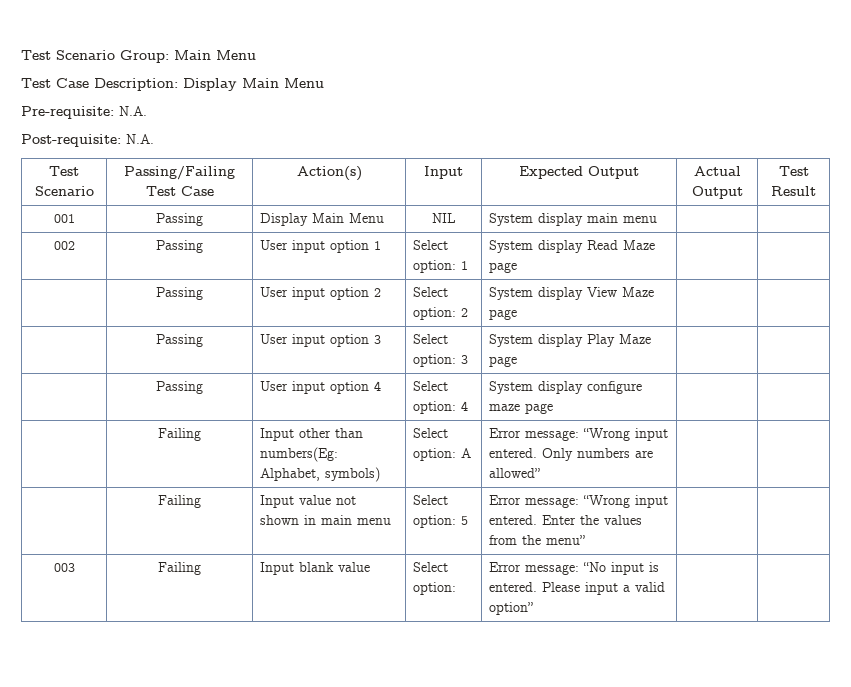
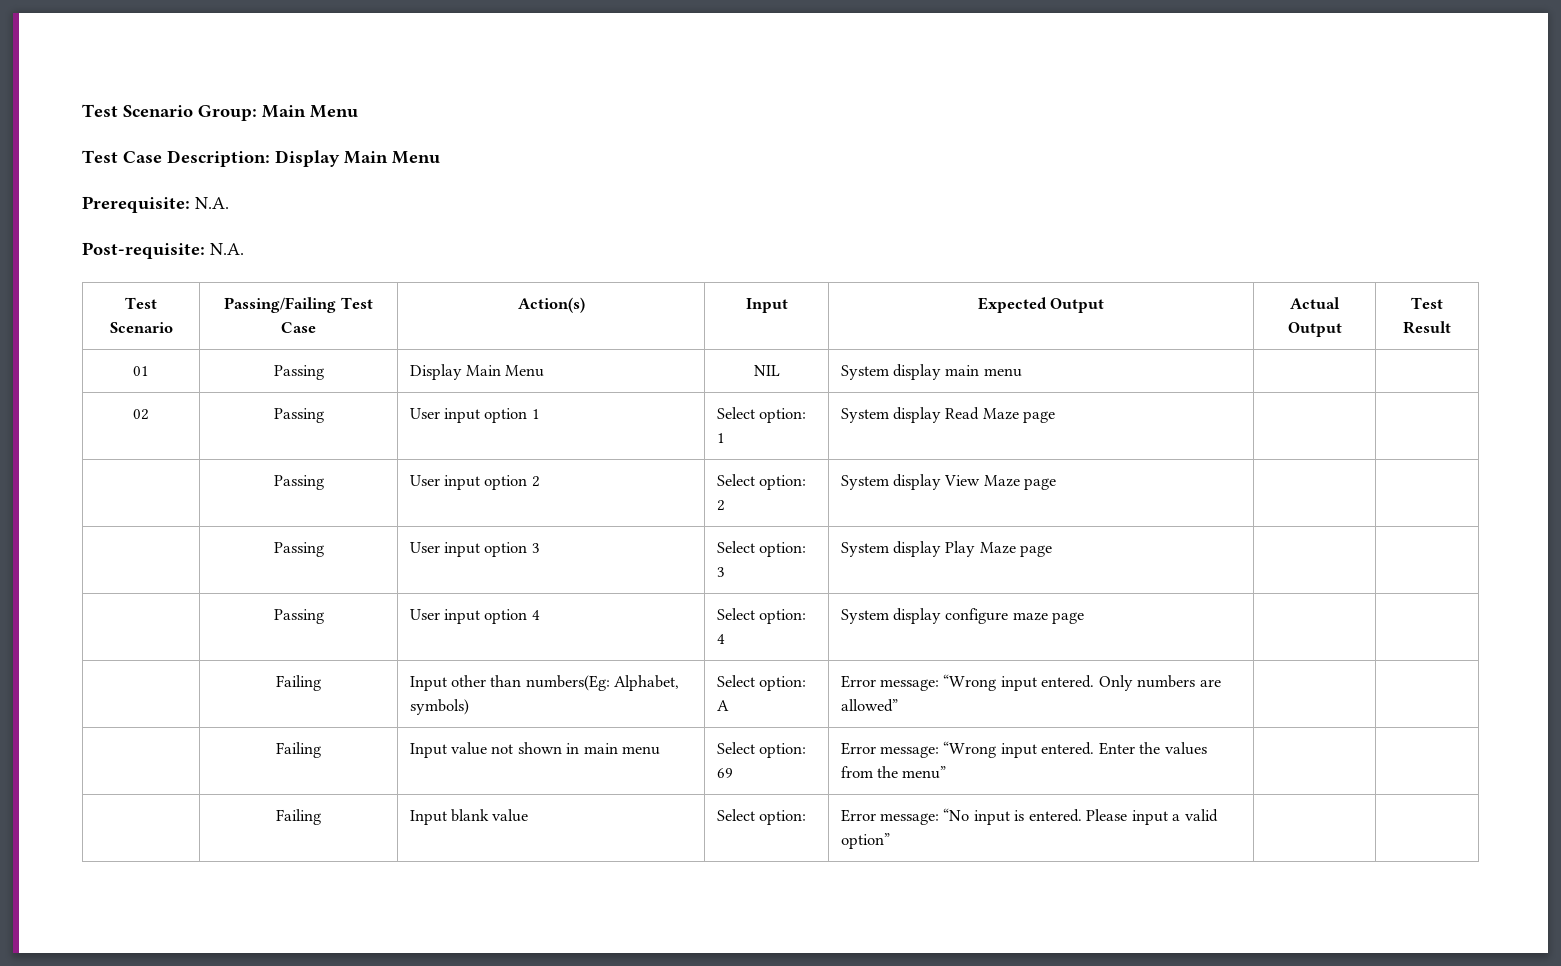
[21,106,114,119] Pre-requisite: -> [82,196,190,213] Prerequisite:
[53,214,75,223] 001 -> [133,366,149,376] 01
[53,241,75,250] 002 -> [133,409,149,420] 02
[461,516,469,525] 5 -> [716,768,733,778] 69
[53,563,75,572] 003 -> (947, 772) none

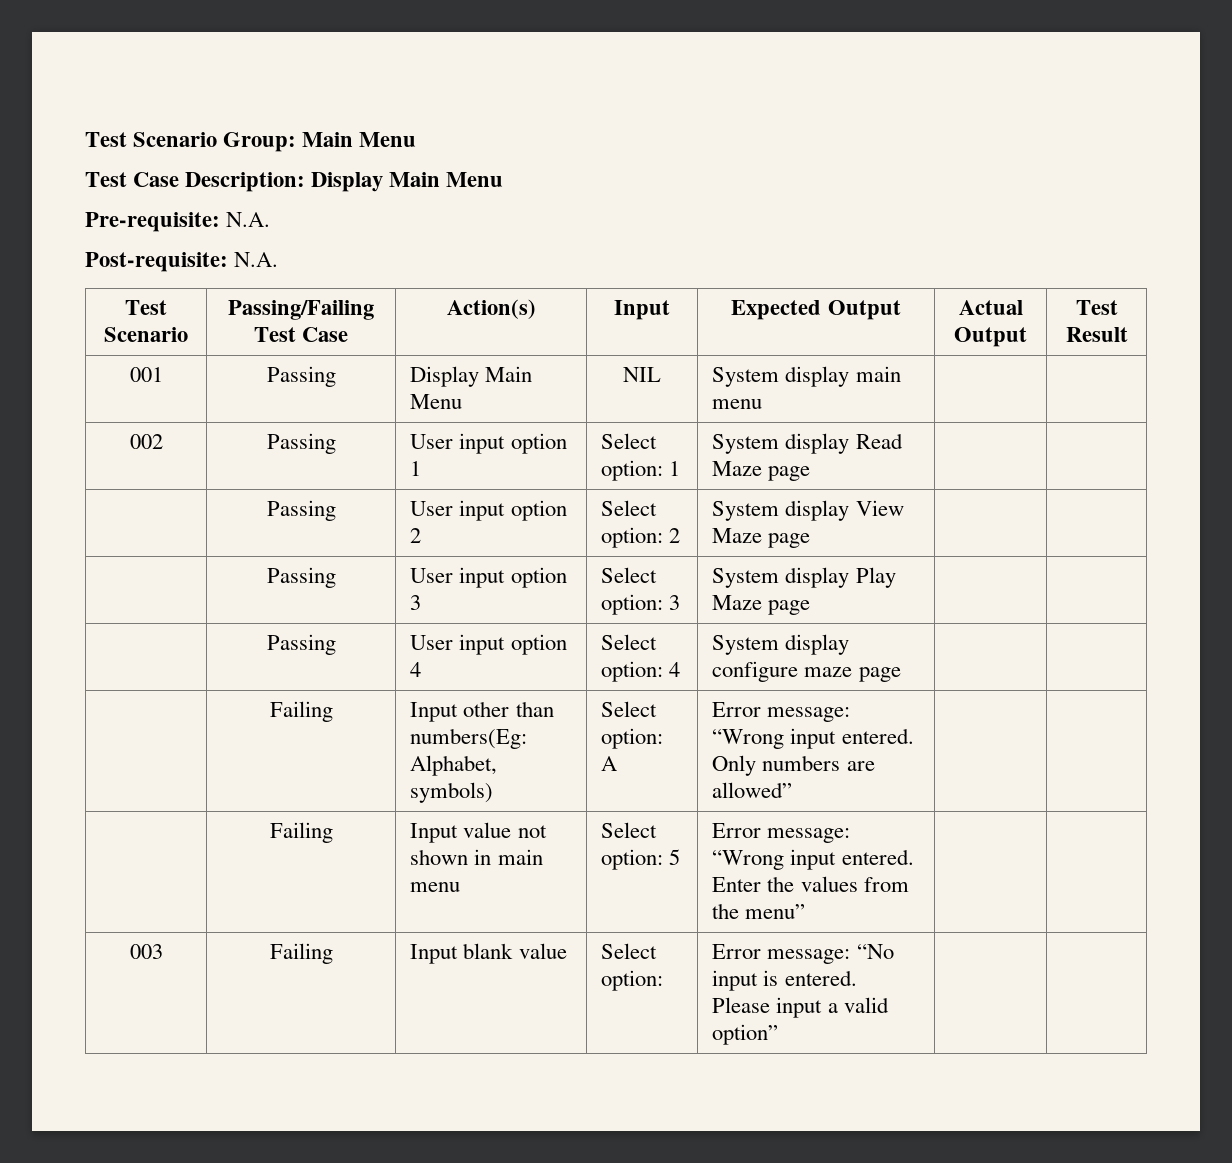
[82,196,190,213] Prerequisite: -> [85,212,220,232] Pre-requisite:
[133,366,149,376] 01 -> [129,367,163,382] 001
[133,409,149,420] 02 -> [129,434,163,449] 002
[716,768,733,778] 69 -> [669,849,681,865] 5
(947, 772) none -> [129,944,163,959] 003

